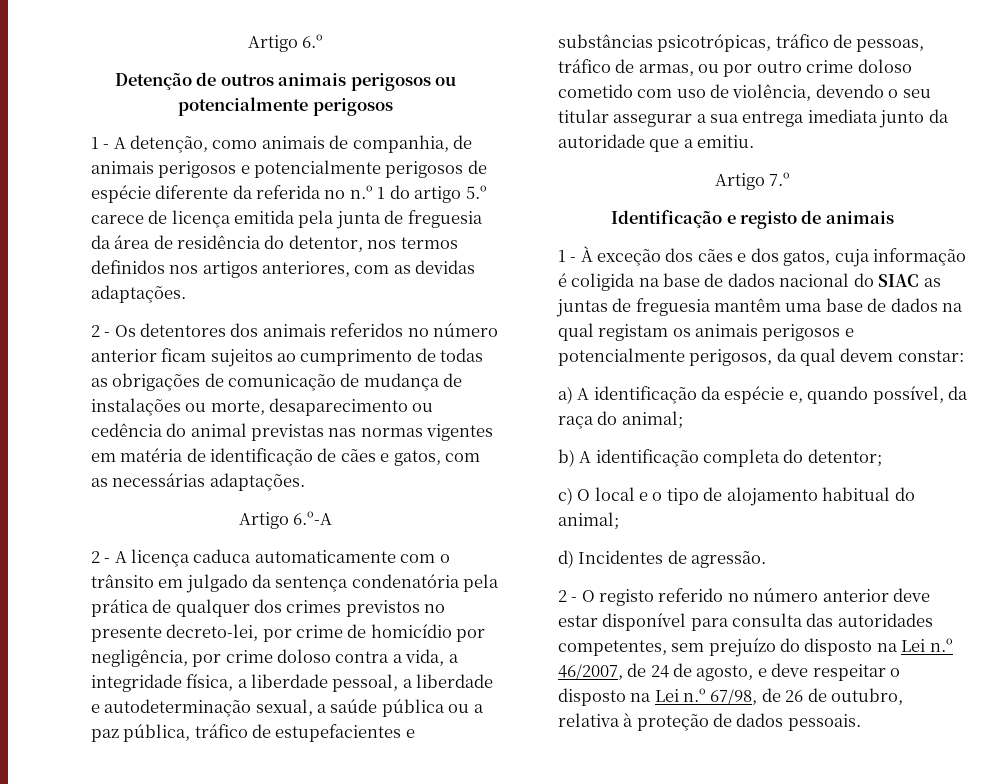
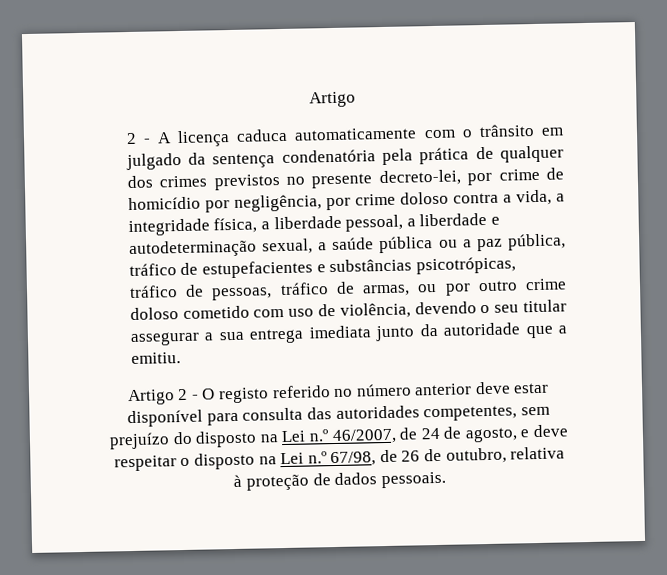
[247,34,324,52] [114,72,457,91] [178,97,393,116] [90,135,473,153] [90,160,487,178] [90,185,487,203] [90,210,483,229] [90,235,458,252] [90,260,476,278] [90,285,186,303] [90,323,499,337] [90,348,484,367] [90,373,463,391] [90,398,434,416] [90,423,494,441] [90,448,481,466] [90,473,305,491] [238,511,333,529] Artigo 6.º // Detenção de outros animais perigosos ou potencialmente perigosos // 1 - A detenção, como animais de companhia, de animais perigosos e potencialmente perigosos de espécie diferente da referida no n.º 1 do artigo 5.º carece de licença emitida pela junta de freguesia da área de residência do detentor, nos termos definidos nos artigos anteriores, com as devidas adaptações. // 2 - Os detentores dos animais referidos no número anterior ficam sujeitos ao cumprimento de todas as obrigações de comunicação de mudança de instalações ou morte, desaparecimento ou cedência do animal previstas nas normas vigentes em matéria de identificação de cães e gatos, com as necessárias adaptações. // Artigo 6.º-A -> [309,91,356,108] Artigo
[769,172,791,186] [611,210,894,229] [557,246,967,267] [557,273,941,291] [555,298,964,317] [557,323,854,341] [557,348,964,366] [557,386,969,404] [557,411,683,429] [557,449,882,467] [557,487,915,506] [557,512,619,530] [557,550,766,568] 7.º // Identificação e registo de animais // 1 - À exceção dos cães e dos gatos, cuja informação é coligida na base de dados nacional do SIAC as juntas de freguesia mantêm uma base de dados na qual registam os animais perigosos e potencialmente perigosos, da qual devem constar: // a) A identificação da espécie e, quando possível, da raça do animal; // b) A identificação completa do detentor; // c) O local e o tipo de alojamento habitual do animal; // d) Incidentes de agressão. // -> (175, 397) none

